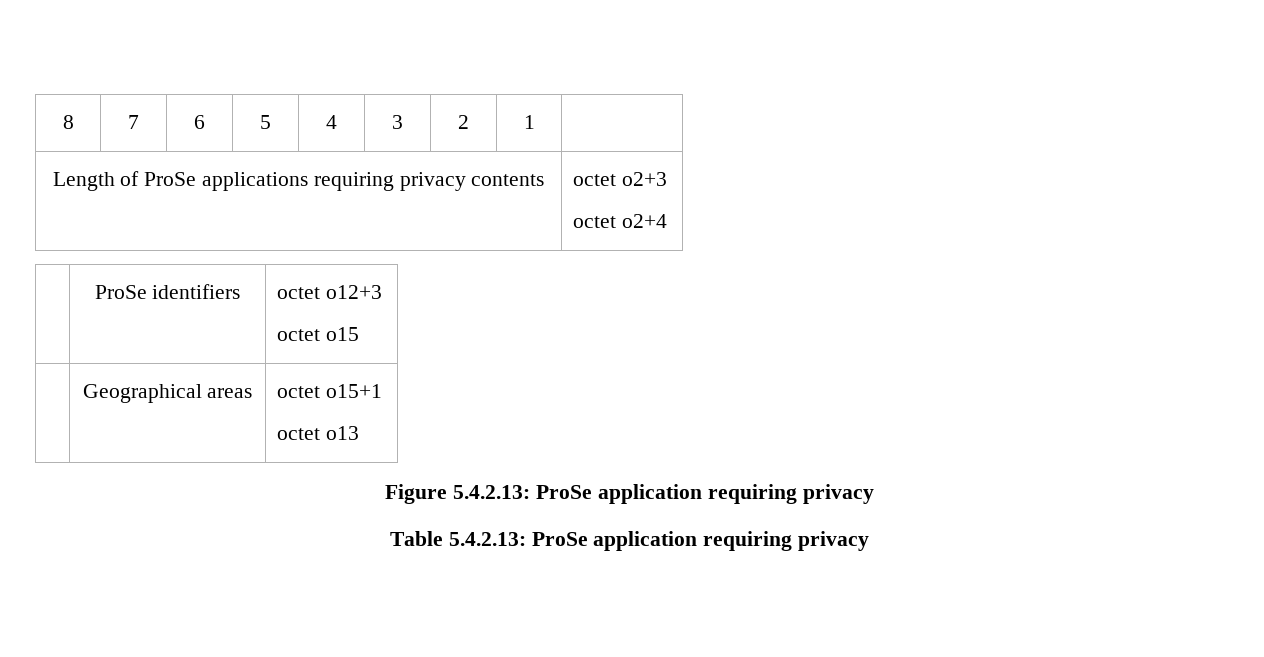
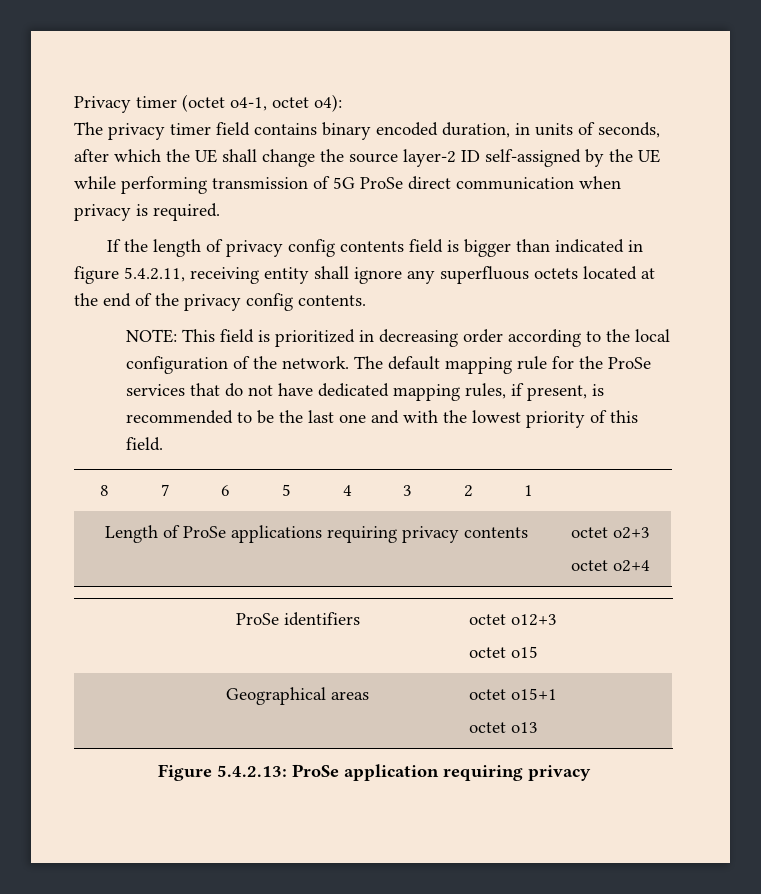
(62, 122) none -> [74,94,342,113] [74,122,660,140] [74,149,660,167] [74,176,621,194] [74,203,220,221] [107,239,644,257] [74,266,655,284] [74,293,366,311] [126,329,671,347] [126,356,652,374] [126,383,605,401] [126,410,639,428] [126,437,164,451] Privacy timer (octet o4-1, octet o4): // The privacy timer field contains binary encoded duration, in units of seconds, after which the UE shall change the source layer-2 ID self-assigned by the UE while performing transmission of 5G ProSe direct communication when privacy is required. // If the length of privacy config contents field is bigger than indicated in figure 5.4.2.11, receiving entity shall ignore any superfluous octets located at the end of the privacy config contents. // NOTE: This field is prioritized in decreasing order according to the local configuration of the network. The default mapping rule for the ProSe services that do not have dedicated mapping rules, if present, is recommended to be the last one and with the lowest priority of this field. //
[389,531,870,551] // Table 5.4.2.13: ProSe application requiring privacy -> (591, 773) none

